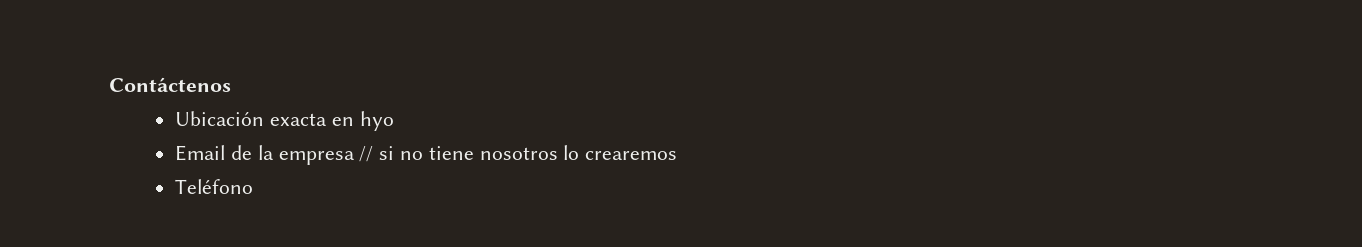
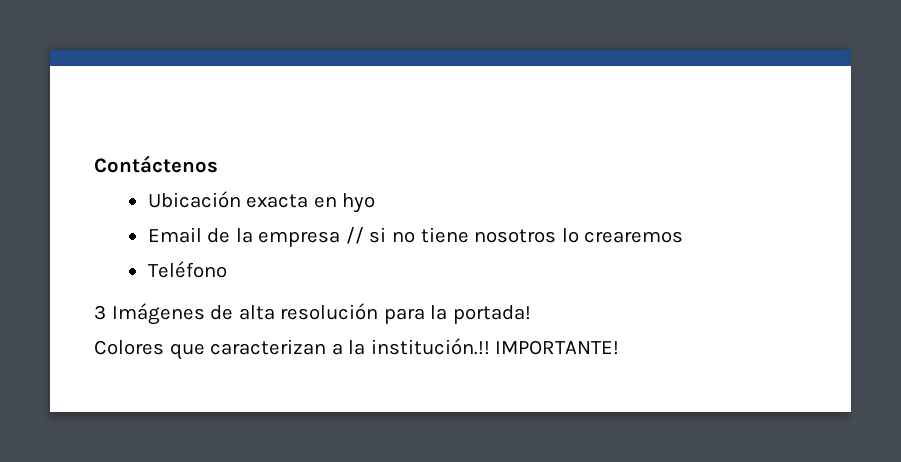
(254, 186) none -> [94,303,531,325] [94,338,620,360] // 3 Imágenes de alta resolución para la portada! // Colores que caracterizan a la institución.!! IMPORTANTE!

